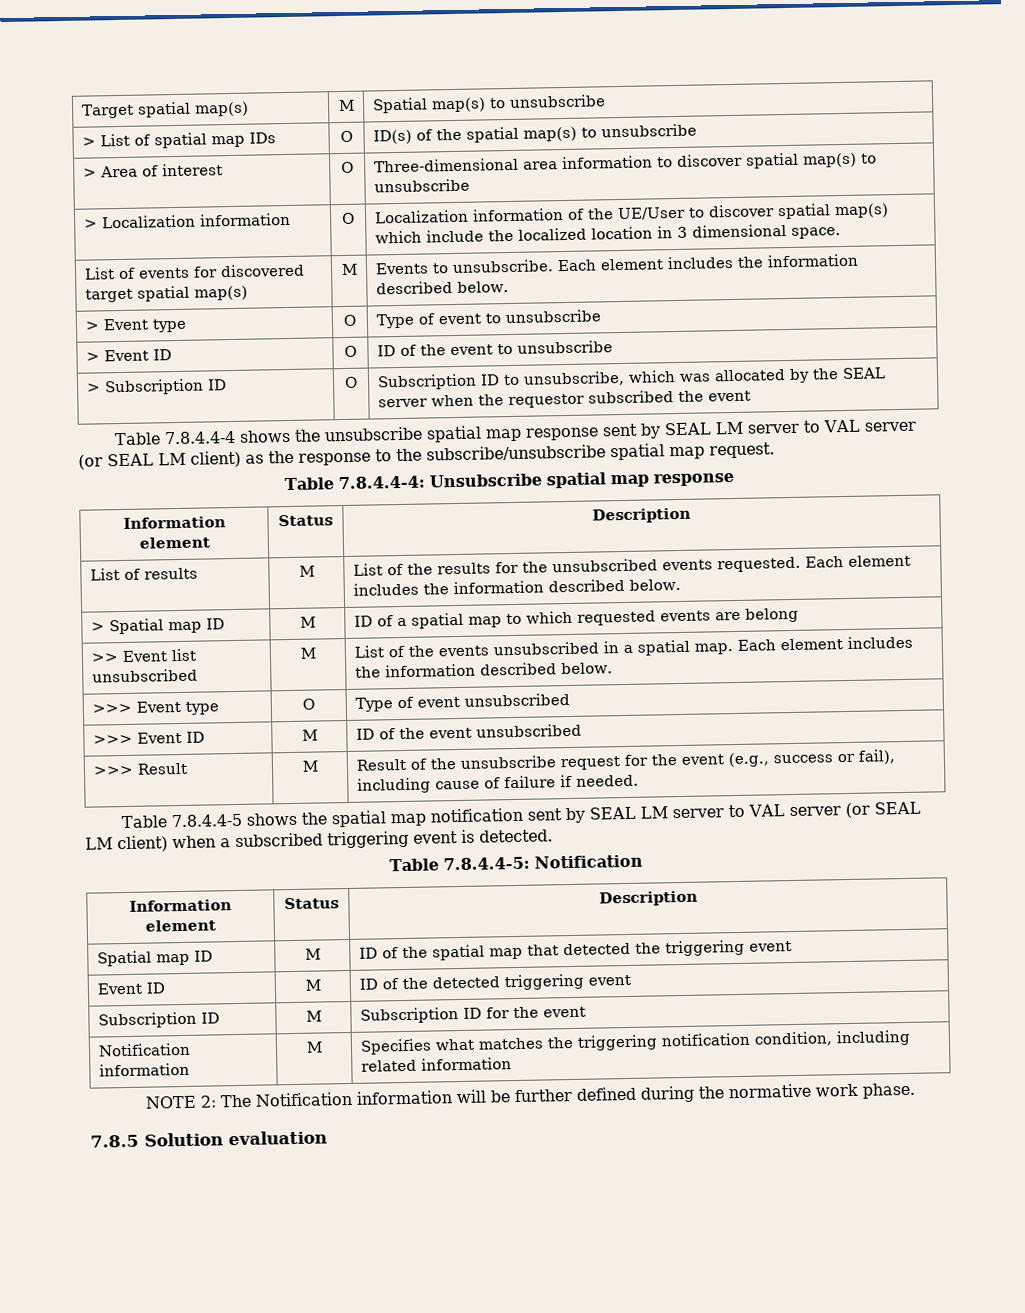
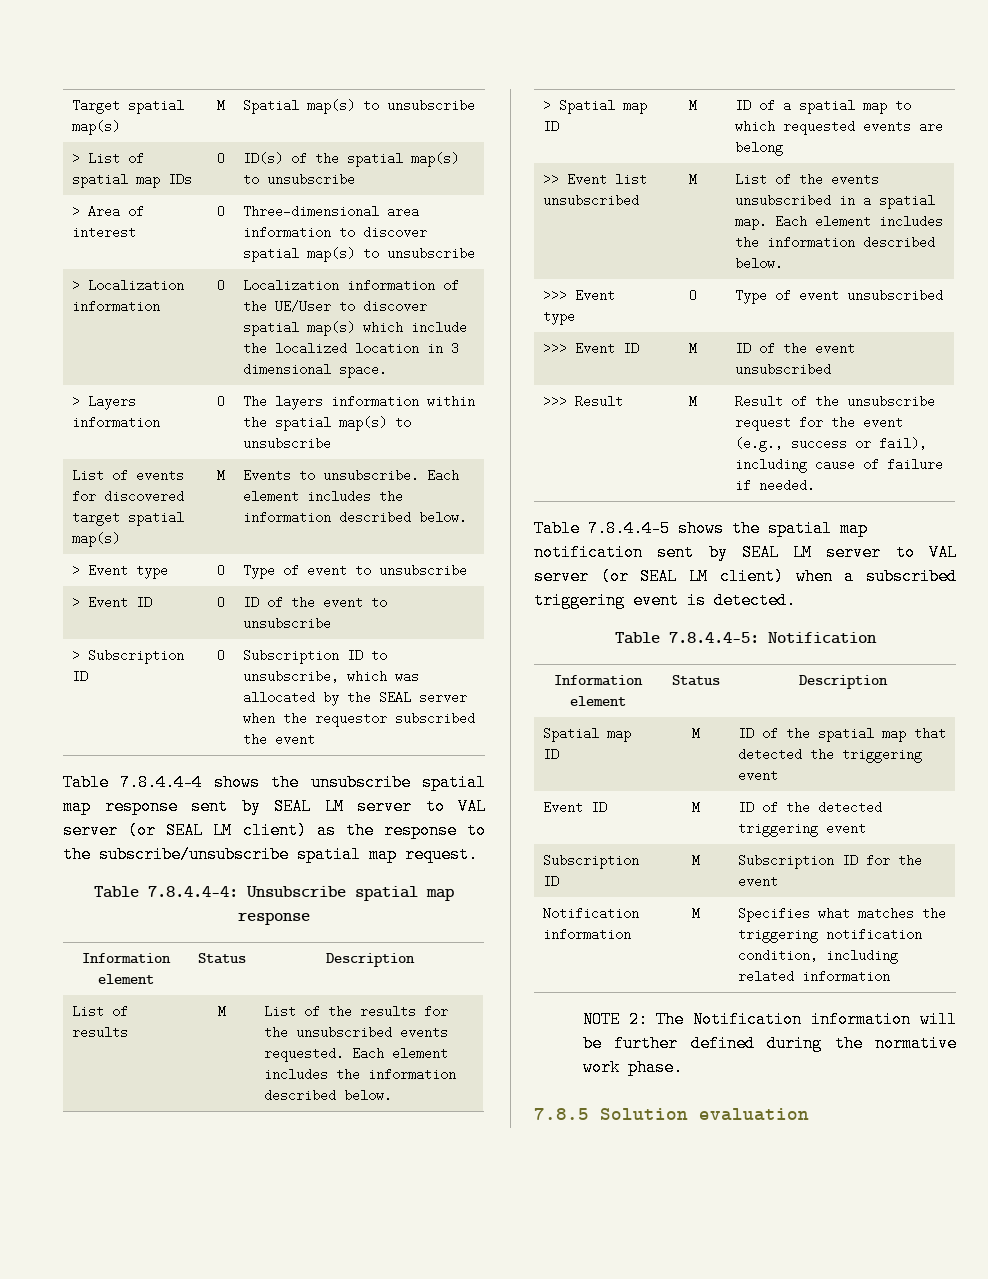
(841, 233) none -> [72,395,137,410] [72,416,161,429] [217,395,225,408] [243,395,476,410] [243,416,412,431] [243,437,332,450] // > Layers information | O | The layers information within the spatial map(s) to unsubscribe

